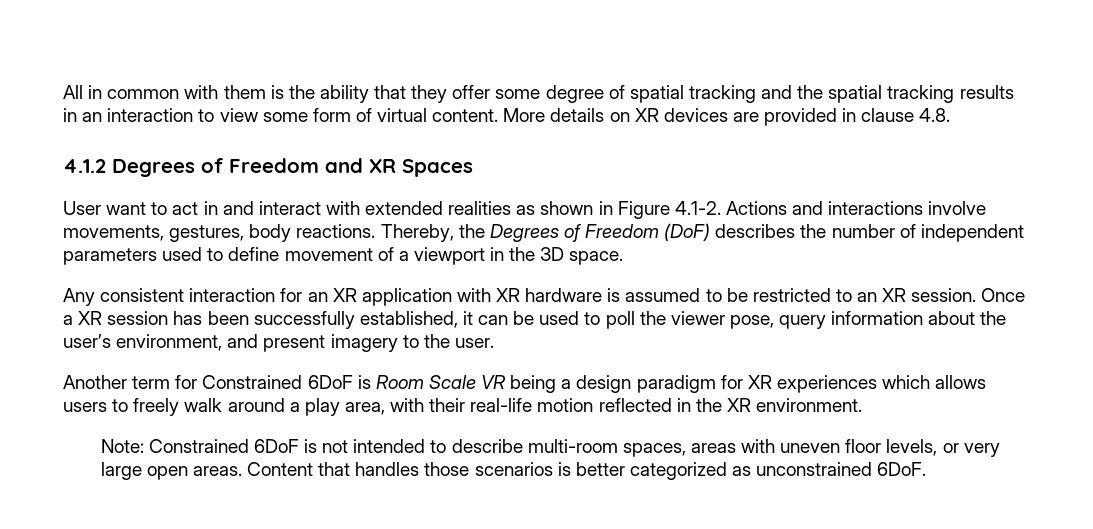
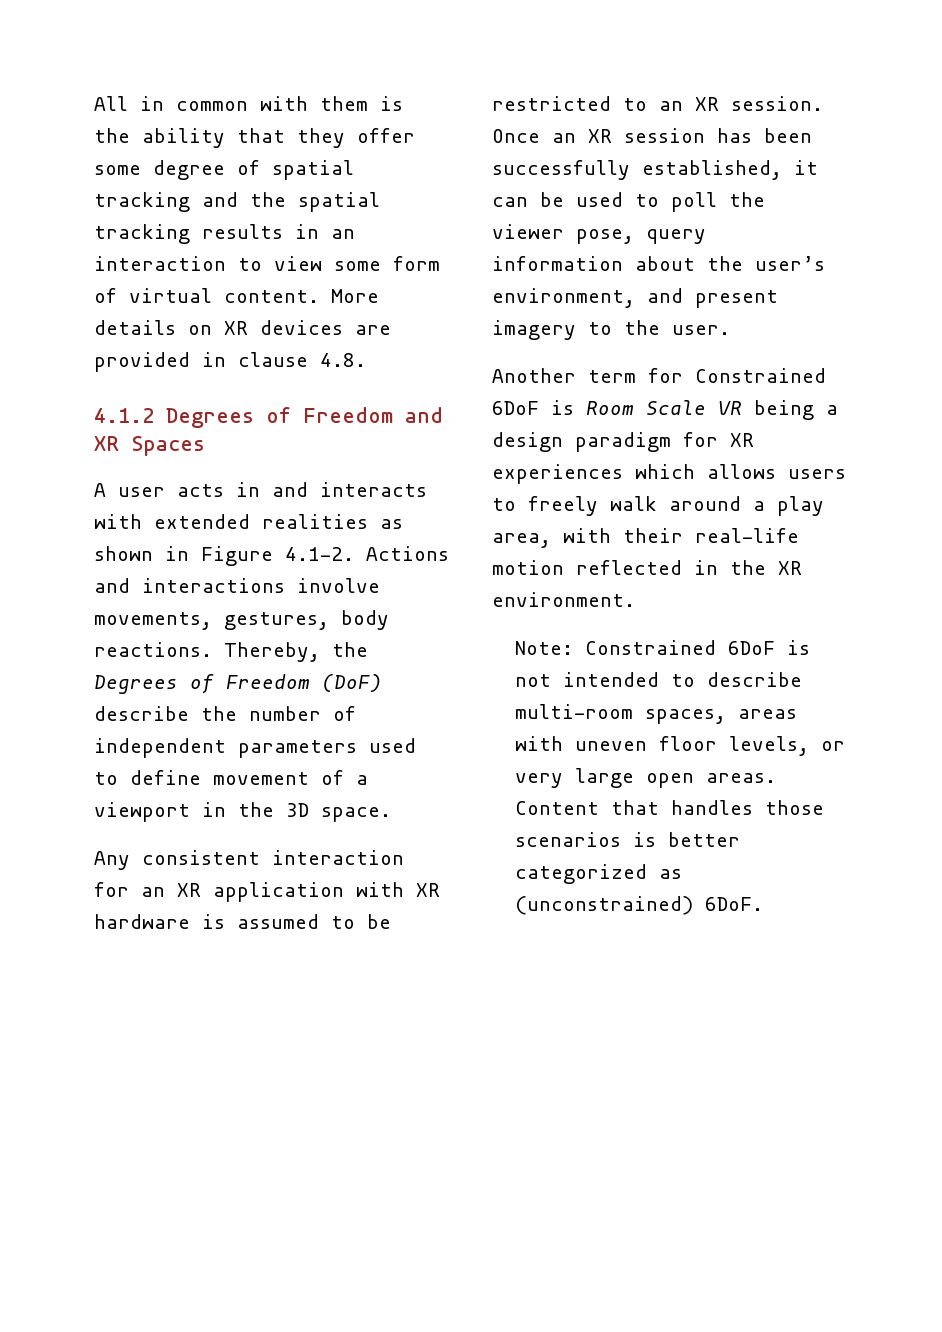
[63,201,199,215] User want to act -> [94,483,224,497] A user acts
[258,201,321,215] interact -> [320,482,427,497] interacts
[715,224,796,238] describes -> [94,706,189,721] describe
[63,315,73,325] a -> [552,133,576,143] an
[756,462,873,476] unconstrained -> [514,896,693,915] (unconstrained)

